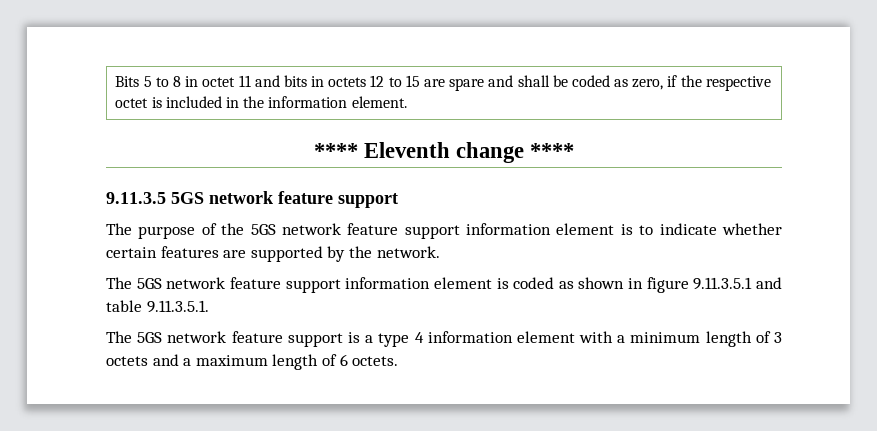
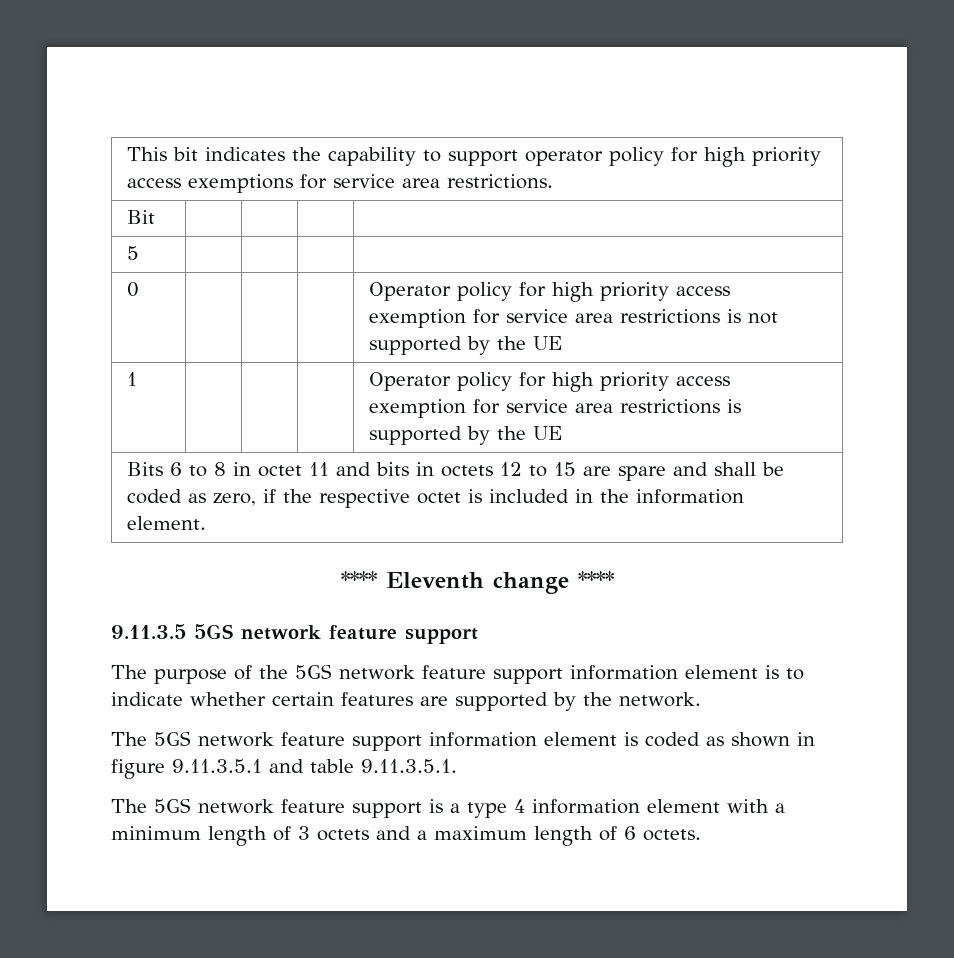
[115,76,152,87] Bits 5 -> [127,147,822,167] [127,174,554,193] [127,210,156,224] [127,246,140,260] [127,282,140,297] [369,282,731,302] [369,309,779,328] [369,336,563,355] [127,372,138,386] [369,372,731,392] [369,399,742,418] [369,426,563,445] [127,462,183,476] This bit indicates the capability to support operator policy for high priority access exemptions for service area restrictions. // Bit | | | | // 5 | | | | // 0 | | | | Operator policy for high priority access exemption for service area restrictions is not supported by the UE // 1 | | | | Operator policy for high priority access exemption for service area restrictions is supported by the UE // Bits 6

